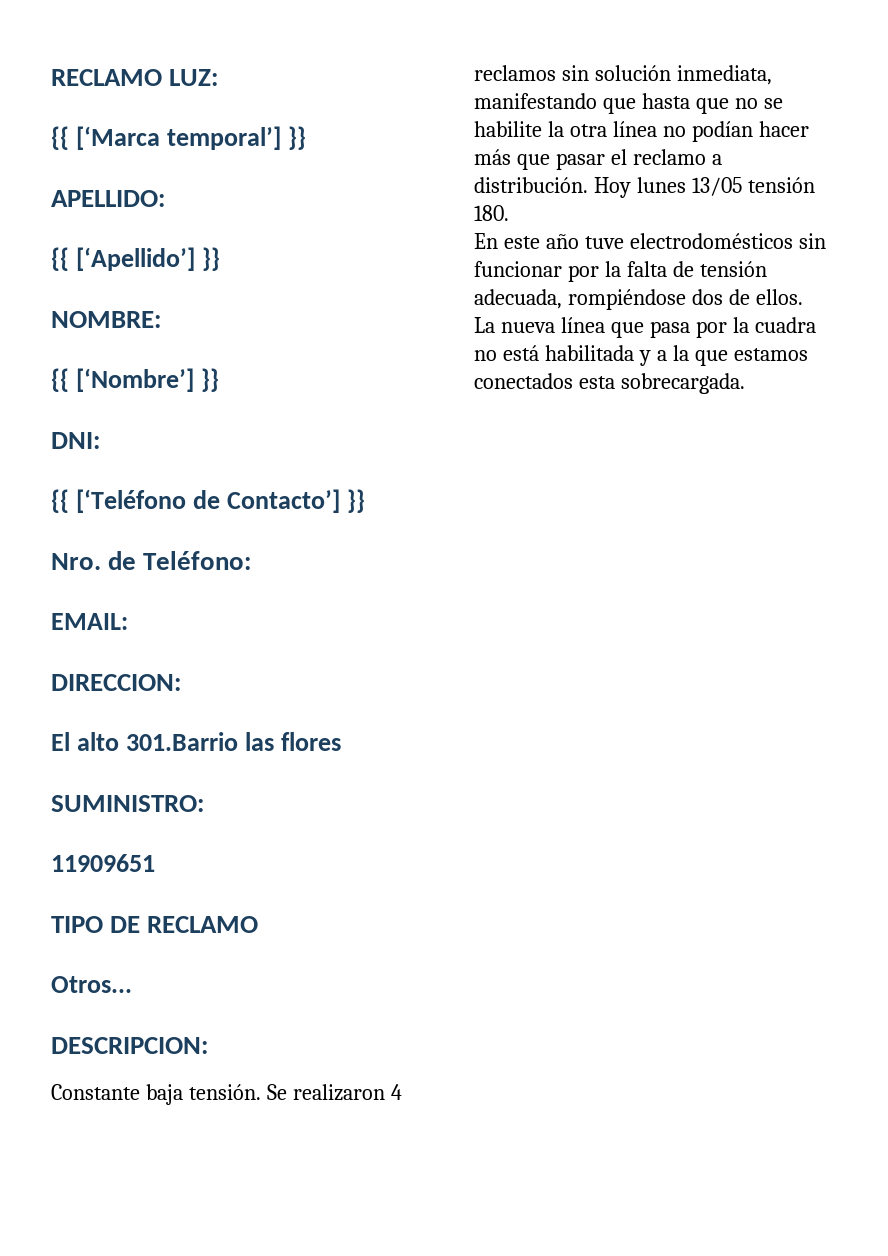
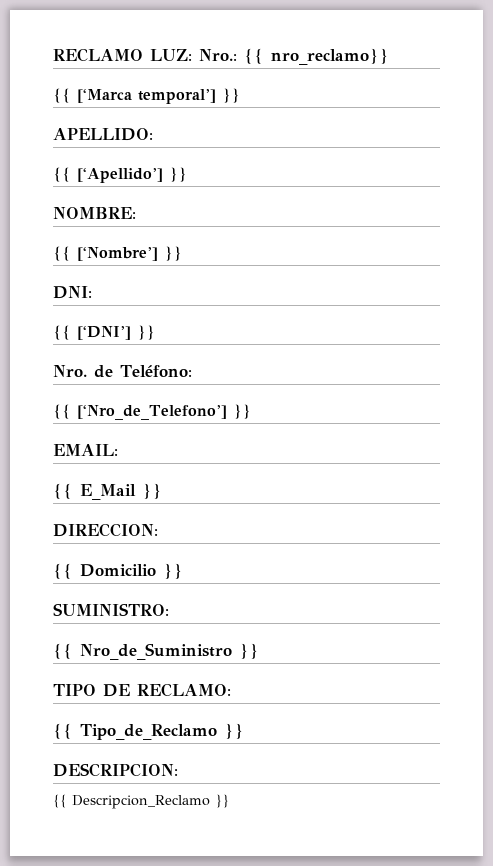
(219, 77) none -> [199,48,389,65] Nro.: {{ nro_reclamo}}
[75,489,340,513] [‘Teléfono de Contacto’] -> [77,326,131,340] [‘DNI’]
[51,613,128,630] [51,674,181,691] [51,732,341,751] [51,795,204,812] [51,854,155,872] [51,916,259,933] [51,976,132,993] [51,1037,208,1054] [51,1084,402,1105] [474,65,772,85] [474,93,783,114] [474,121,809,142] [474,149,722,170] [474,177,815,198] [474,205,509,221] [474,233,826,249] [474,261,767,282] [474,289,803,310] [474,317,816,338] [474,345,808,366] [474,373,745,394] EMAIL: // DIRECCION: // El alto 301.Barrio las flores // SUMINISTRO: // 11909651 // TIPO DE RECLAMO // Otros... // DESCRIPCION: // Constante baja tensión. Se realizaron 4 reclamos sin solución inmediata, manifestando que hasta que no se habilite la otra línea no podían hacer más que pasar el reclamo a distribución. Hoy lunes 13/05 tensión 180. // En este año tuve electrodomésticos sin funcionar por la falta de tensión adecuada, rompiéndose dos de ellos. // La nueva línea que pasa por la cuadra no está habilitada y a la que estamos conectados esta sobrecargada. -> [53,404,251,420] [53,444,118,456] [53,483,162,500] [53,523,158,537] [53,563,183,579] [53,603,169,616] [53,643,259,660] [53,683,231,697] [53,723,244,740] [53,763,178,777] [53,794,229,809] {{ [‘Nro_de_Telefono’] }} // EMAIL: // {{ E_Mail }} // DIRECCION: // {{ Domicilio }} // SUMINISTRO: // {{ Nro_de_Suministro }} // TIPO DE RECLAMO: // {{ Tipo_de_Reclamo }} // DESCRIPCION: // {{ Descripcion_Reclamo }}

